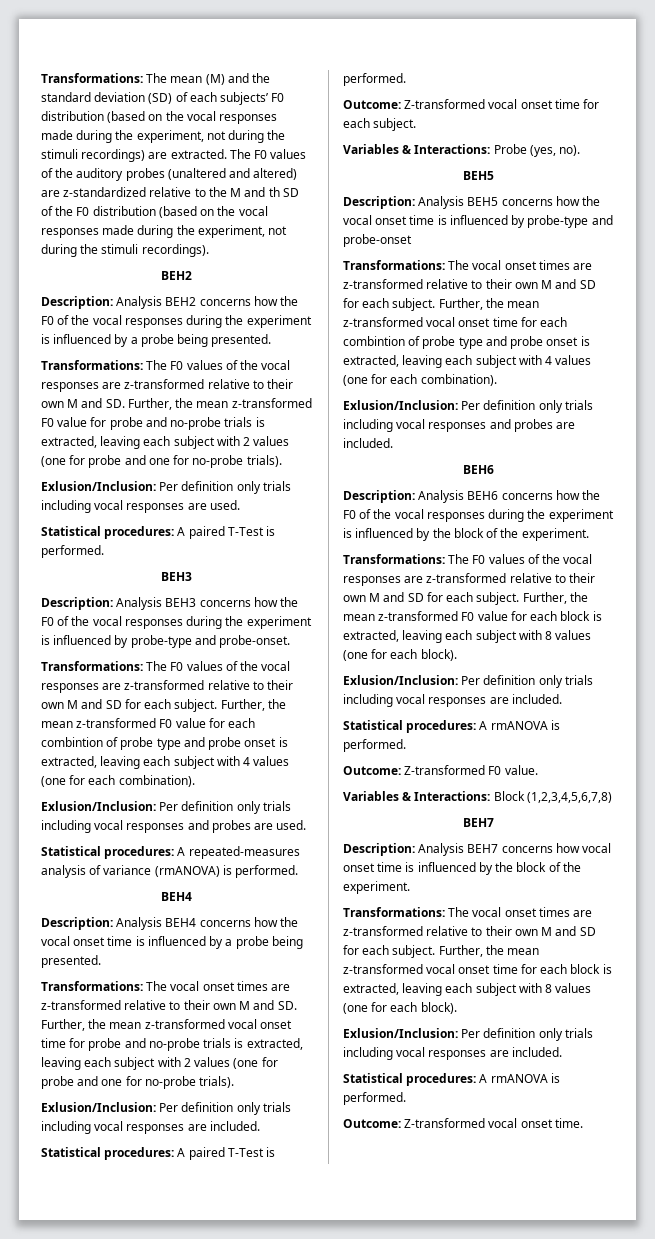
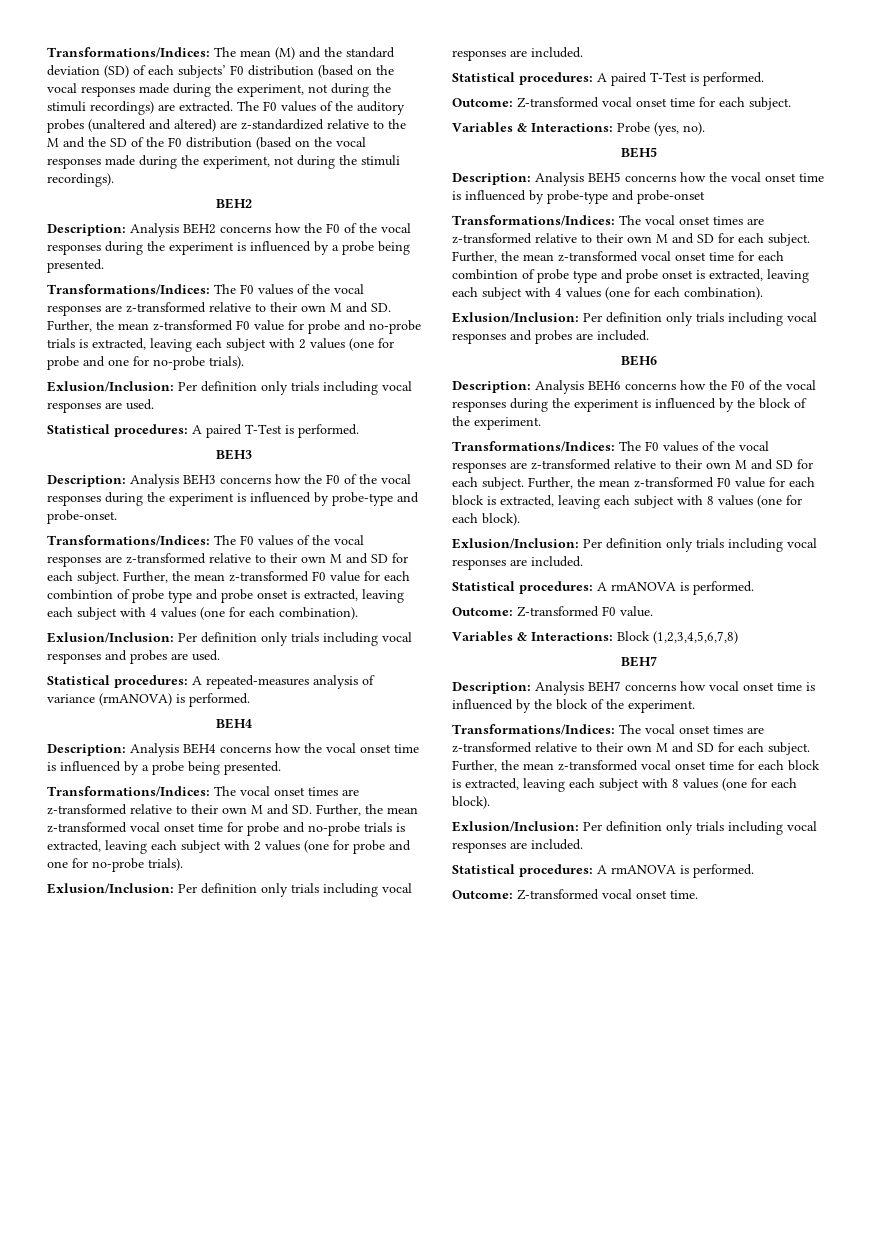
[41,73,143,83] Transformations: -> [47,47,210,58] Transformations/Indices:
[268,187,280,197] th -> [88,137,106,147] the
[41,360,143,370] Transformations: -> [47,284,210,295] Transformations/Indices:
[41,661,143,671] Transformations: -> [47,535,210,546] Transformations/Indices:
[41,981,143,991] Transformations: -> [47,786,210,797] Transformations/Indices:
[343,260,445,270] Transformations: -> [452,215,615,226] Transformations/Indices:
[343,554,445,564] Transformations: -> [452,441,615,452] Transformations/Indices:
[343,907,445,917] Transformations: -> [452,724,615,735] Transformations/Indices:

